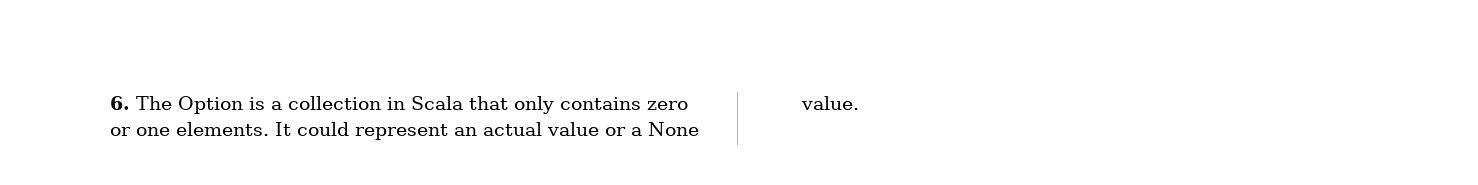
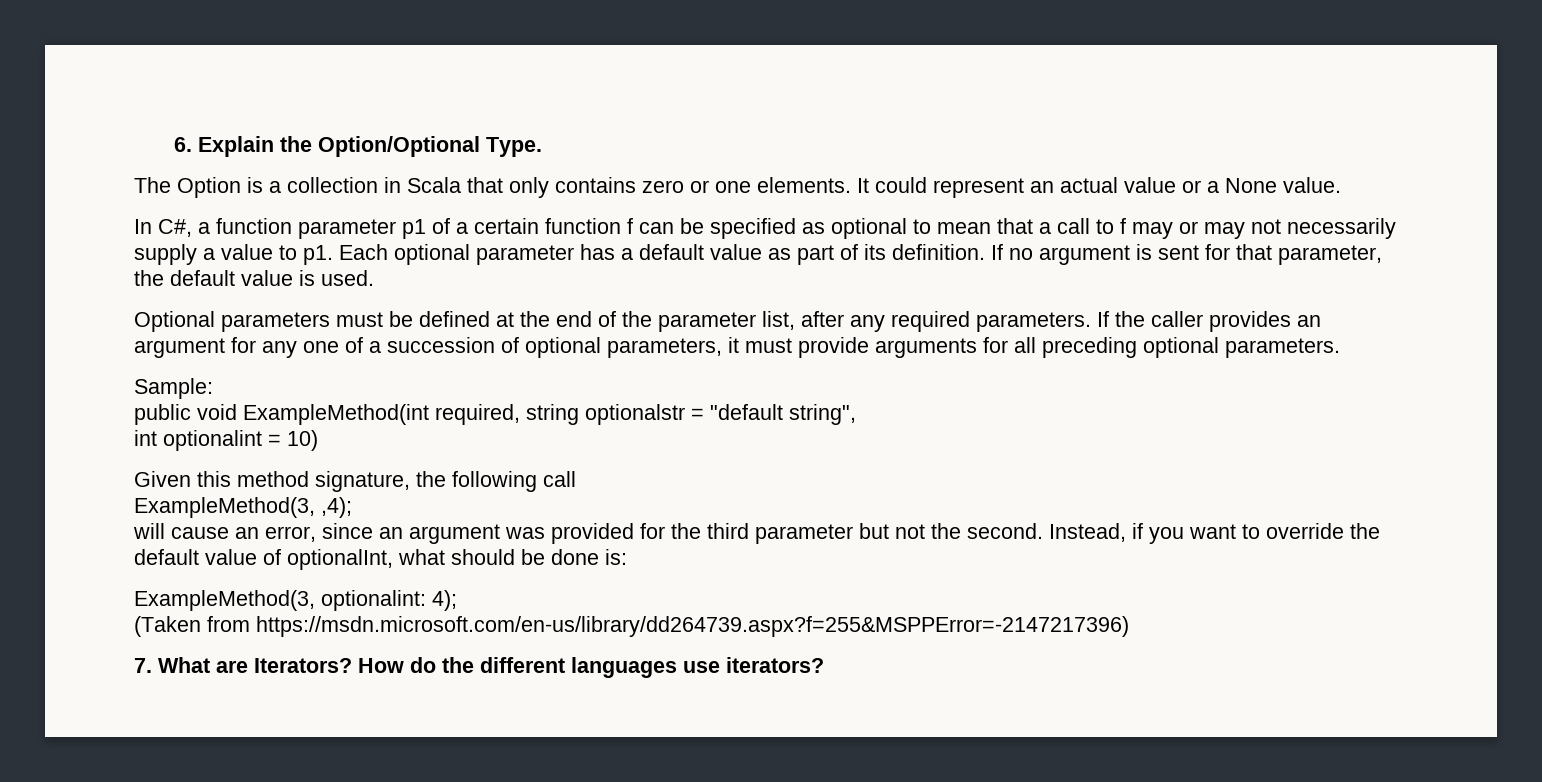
(130, 103) none -> [197,136,542,157] Explain the Option/Optional Type. //
(859, 103) none -> [134,218,1396,239] [134,244,1382,265] [134,270,374,286] [134,311,1321,332] [134,337,1340,358] [134,378,213,399] [134,404,856,425] [134,430,318,451] [134,471,576,492] [134,497,352,518] [133,523,1380,544] [134,549,627,570] [134,590,457,611] [134,616,1129,637] [134,657,824,678] // In C#, a function parameter p1 of a certain function f can be specified as optional to mean that a call to f may or may not necessarily supply a value to p1. Each optional parameter has a default value as part of its definition. If no argument is sent for that parameter, the default value is used. // Optional parameters must be defined at the end of the parameter list, after any required parameters. If the caller provides an argument for any one of a succession of optional parameters, it must provide arguments for all preceding optional parameters. // Sample: // public void ExampleMethod(int required, string optionalstr = "default string", // int optionalint = 10) // Given this method signature, the following call // ExampleMethod(3, ,4); // will cause an error, since an argument was provided for the third parameter but not the second. Instead, if you want to override the default value of optionalInt, what should be done is: // ExampleMethod(3, optionalint: 4); // (Taken from https://msdn.microsoft.com/en-us/library/dd264739.aspx?f=255&MSPPError=-2147217396) // 7. What are Iterators? How do the different languages use iterators?

